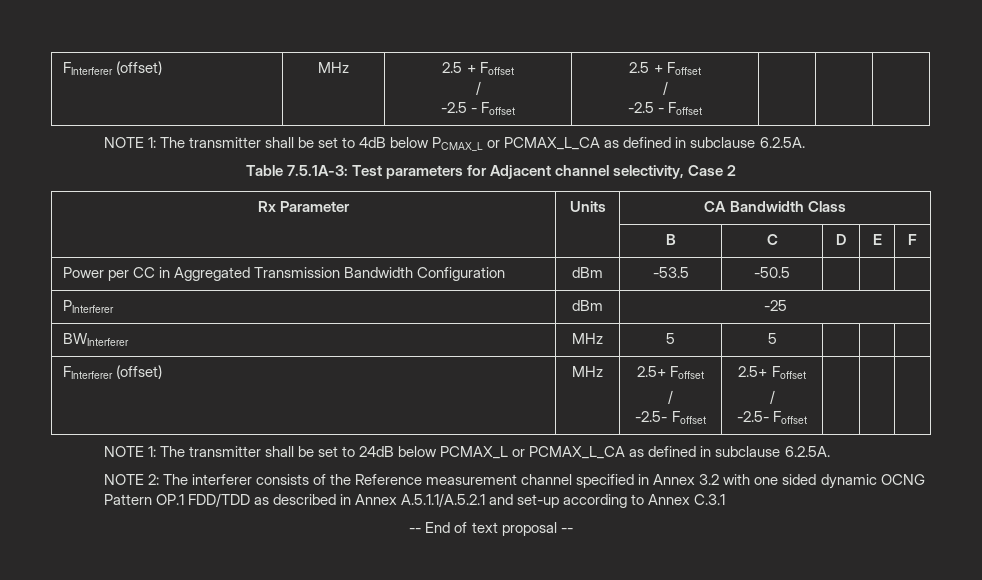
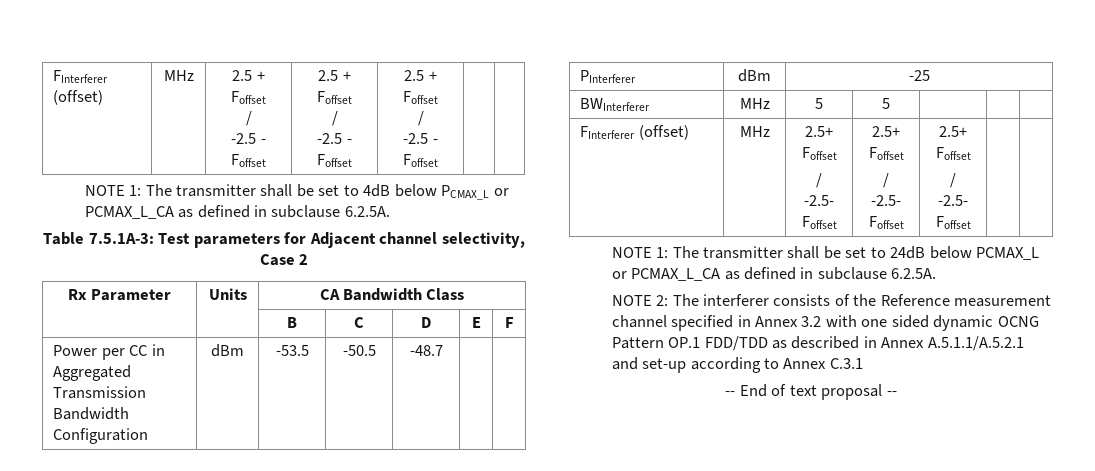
(703, 108) none -> [404,70,437,81] [403,91,438,104] [417,111,424,126] [403,133,438,144] [403,154,438,167] 2.5 + Foffset // / // -2.5 - Foffset
(790, 272) none -> [409,345,443,356] -48.7
(808, 417) none -> [939,126,967,137] [935,147,971,160] [950,173,956,188] [938,195,968,206] [935,216,971,229] 2.5+ Foffset // / // -2.5- Foffset

